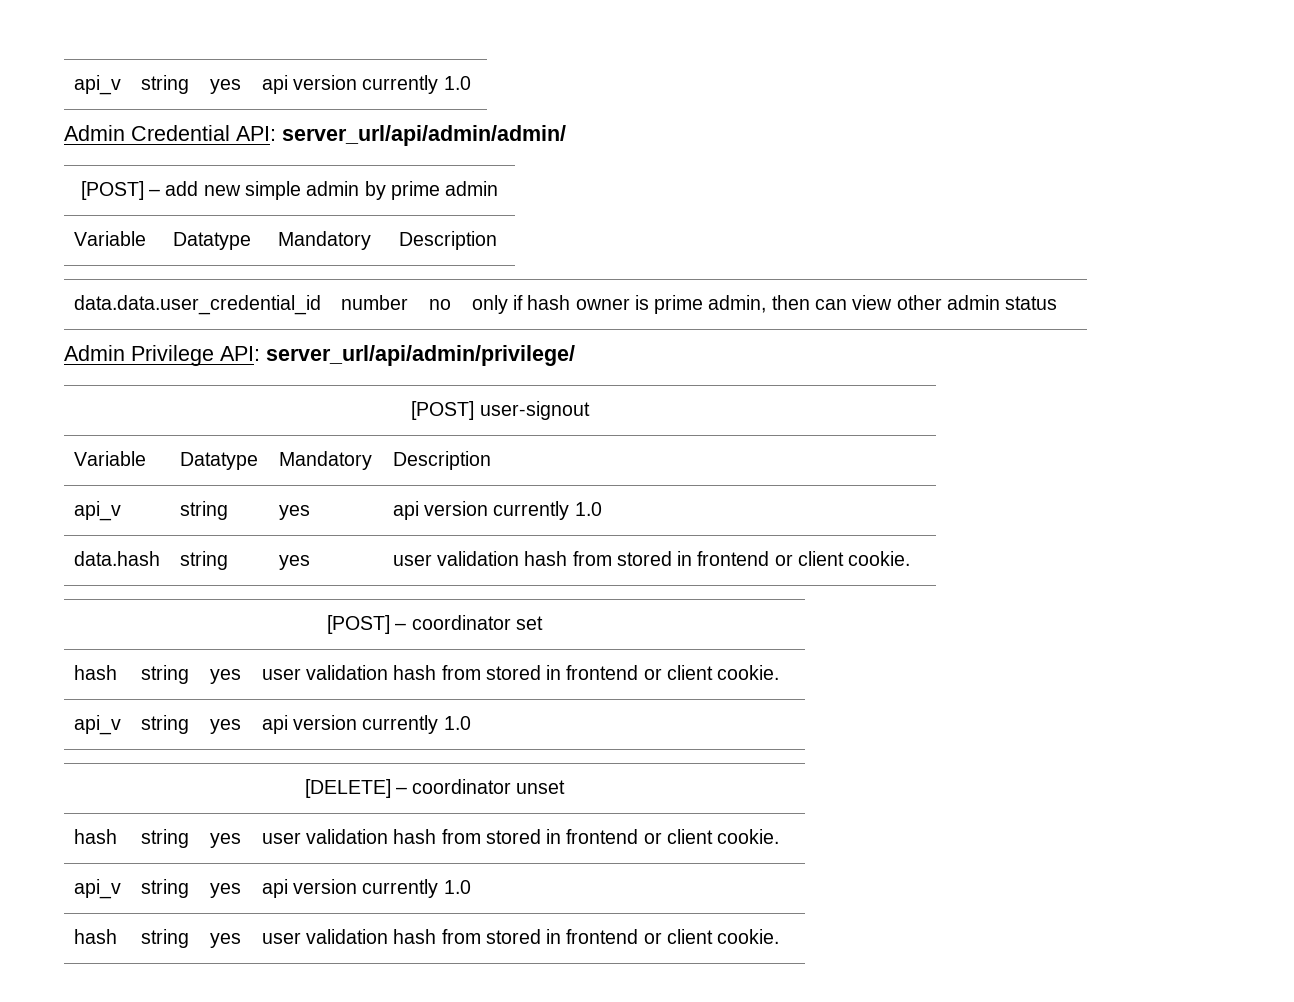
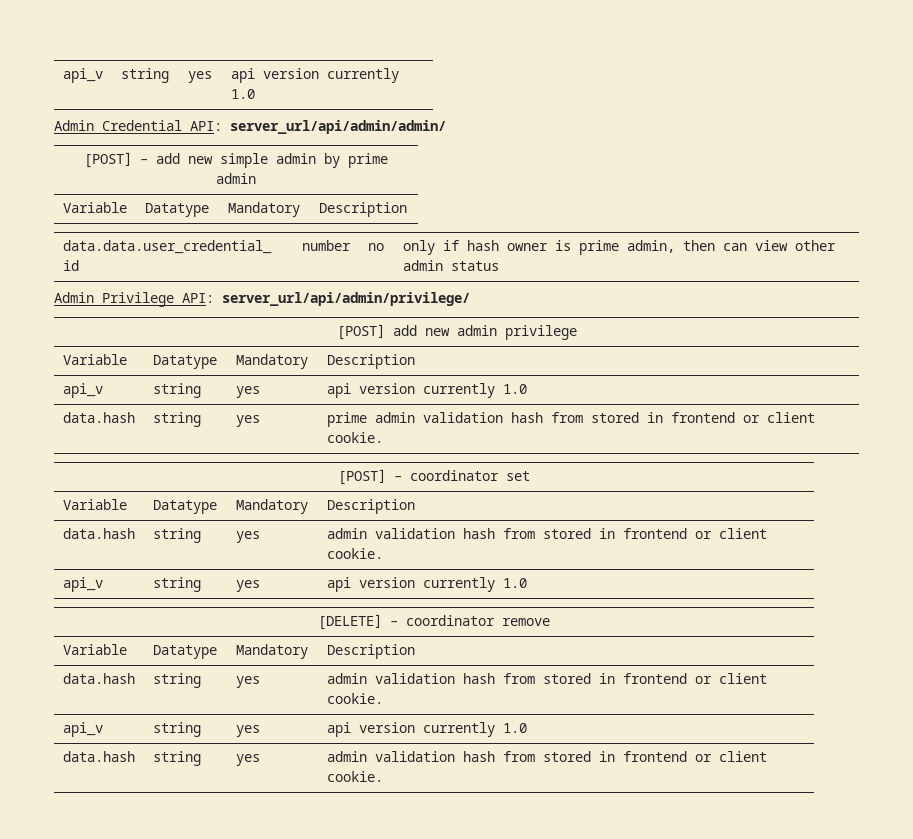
[479,401,590,420] user-signout -> [392,325,577,340] add new admin privilege
[392,554,432,566] user -> [326,412,415,427] prime admin
[73,665,117,680] [140,665,189,684] [209,669,241,684] [261,668,301,680] hash | string | yes | user -> [62,499,127,510] [152,500,217,514] [235,499,308,514] [326,499,415,514] [62,528,135,539] [152,528,201,543] [235,531,260,543] [326,528,367,539] Variable | Datatype | Mandatory | Description // data.hash | string | yes | admin
[516,780,566,794] [73,829,117,844] [140,829,189,848] [209,833,241,848] [261,832,301,844] unset // hash | string | yes | user -> [502,618,550,626] [62,644,127,655] [152,645,217,659] [235,644,308,659] [326,644,415,659] [62,673,135,684] [152,673,201,688] [235,676,260,688] [326,673,367,684] remove // Variable | Datatype | Mandatory | Description // data.hash | string | yes | admin
[73,929,117,944] [140,929,189,948] [209,933,241,948] [261,932,301,944] hash | string | yes | user -> [62,751,135,762] [152,751,201,766] [235,754,260,766] [326,751,367,762] data.hash | string | yes | admin

